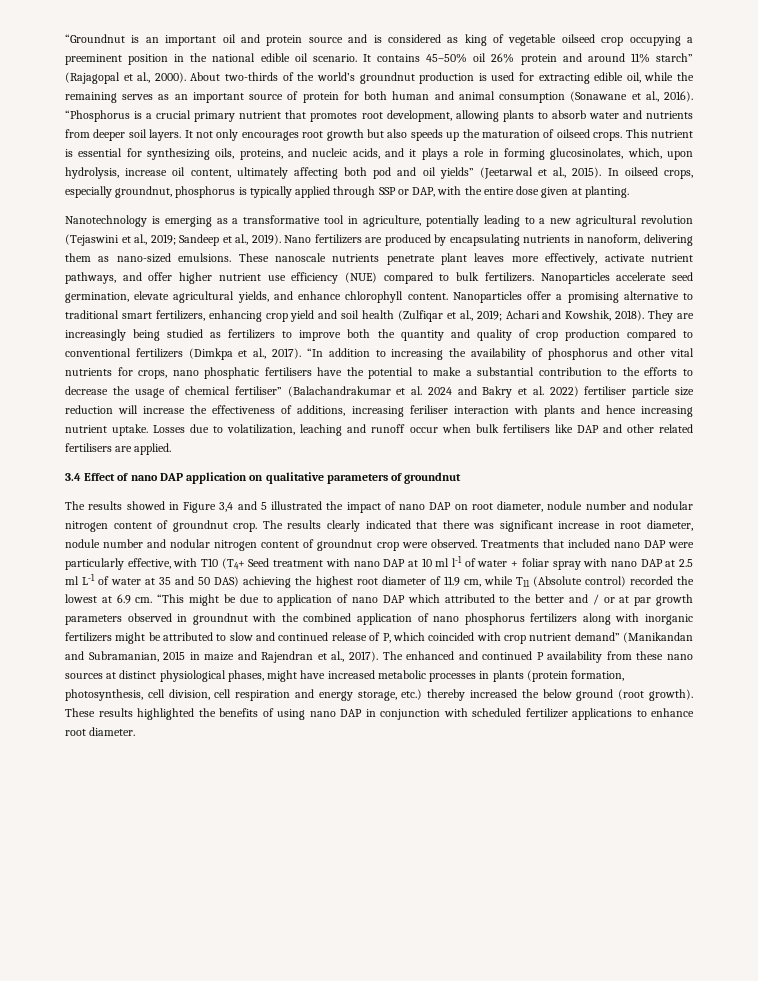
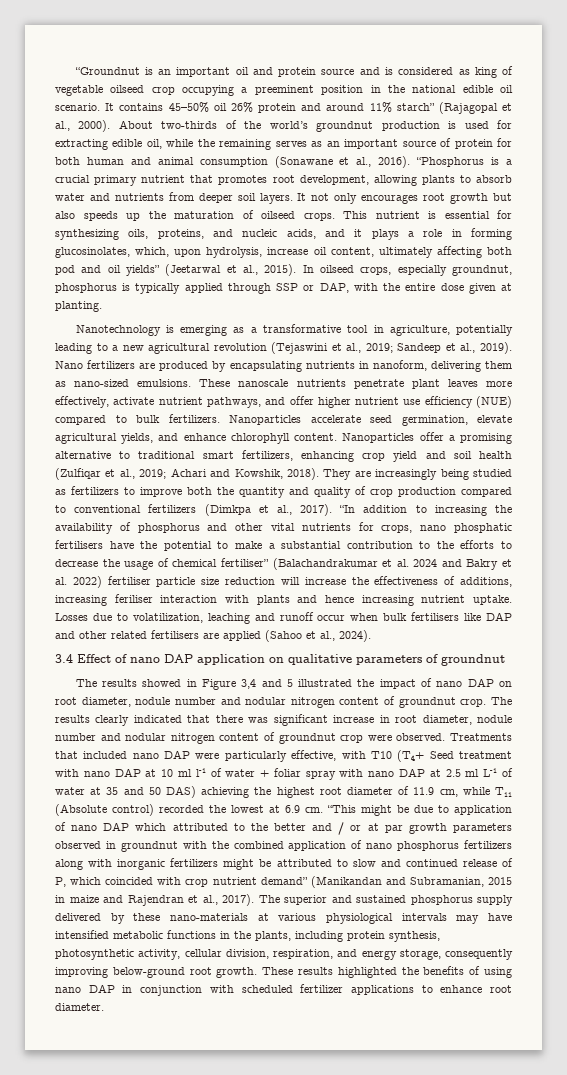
[134,443,172,455] applied. -> [223,630,371,642] applied (Sahoo et al., 2024).
[406,651,693,663] [65,670,625,682] [65,689,693,701] enhanced and continued P availability from these nano sources at distinct physiological phases, might have increased metabolic processes in plants (protein formation, photosynthesis, cell division, cell respiration and energy storage, etc.) thereby increased the below ground (root growth). -> [284,895,513,906] [55,913,512,924] [55,930,440,942] [55,949,513,960] [55,967,258,978] superior and sustained phosphorus supply delivered by these nano-materials at various physiological intervals may have intensified metabolic functions in the plants, including protein synthesis, photosynthetic activity, cellular division, respiration, and energy storage, consequently improving below-ground root growth.

